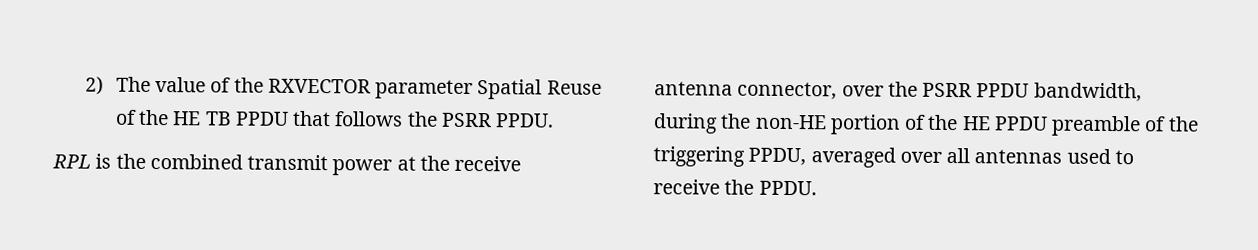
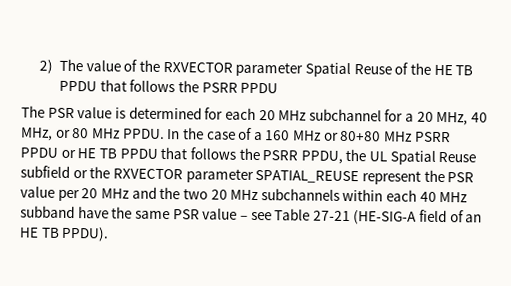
[495,113,555,128] [52,153,522,176] [654,81,1142,102] [653,113,1199,137] [653,146,1134,168] [653,179,817,196] PPDU. // RPL is the combined transmit power at the receive antenna connector, over the PSRR PPDU bandwidth, during the non-HE portion of the HE PPDU preamble of the triggering PPDU, averaged over all antennas used to receive the PPDU. -> [240,82,279,94] [21,105,489,126] [21,127,451,143] [20,146,477,165] [20,165,475,185] [20,186,469,203] [20,205,483,225] [19,226,110,242] PPDU // The PSR value is determined for each 20 MHz subchannel for a 20 MHz, 40 MHz, or 80 MHz PPDU. In the case of a 160 MHz or 80+80 MHz PSRR PPDU or HE TB PPDU that follows the PSRR PPDU, the UL Spatial Reuse subfield or the RXVECTOR parameter SPATIAL_REUSE represent the PSR value per 20 MHz and the two 20 MHz subchannels within each 40 MHz subband have the same PSR value – see Table 27-21 (HE-SIG-A field of an HE TB PPDU).

